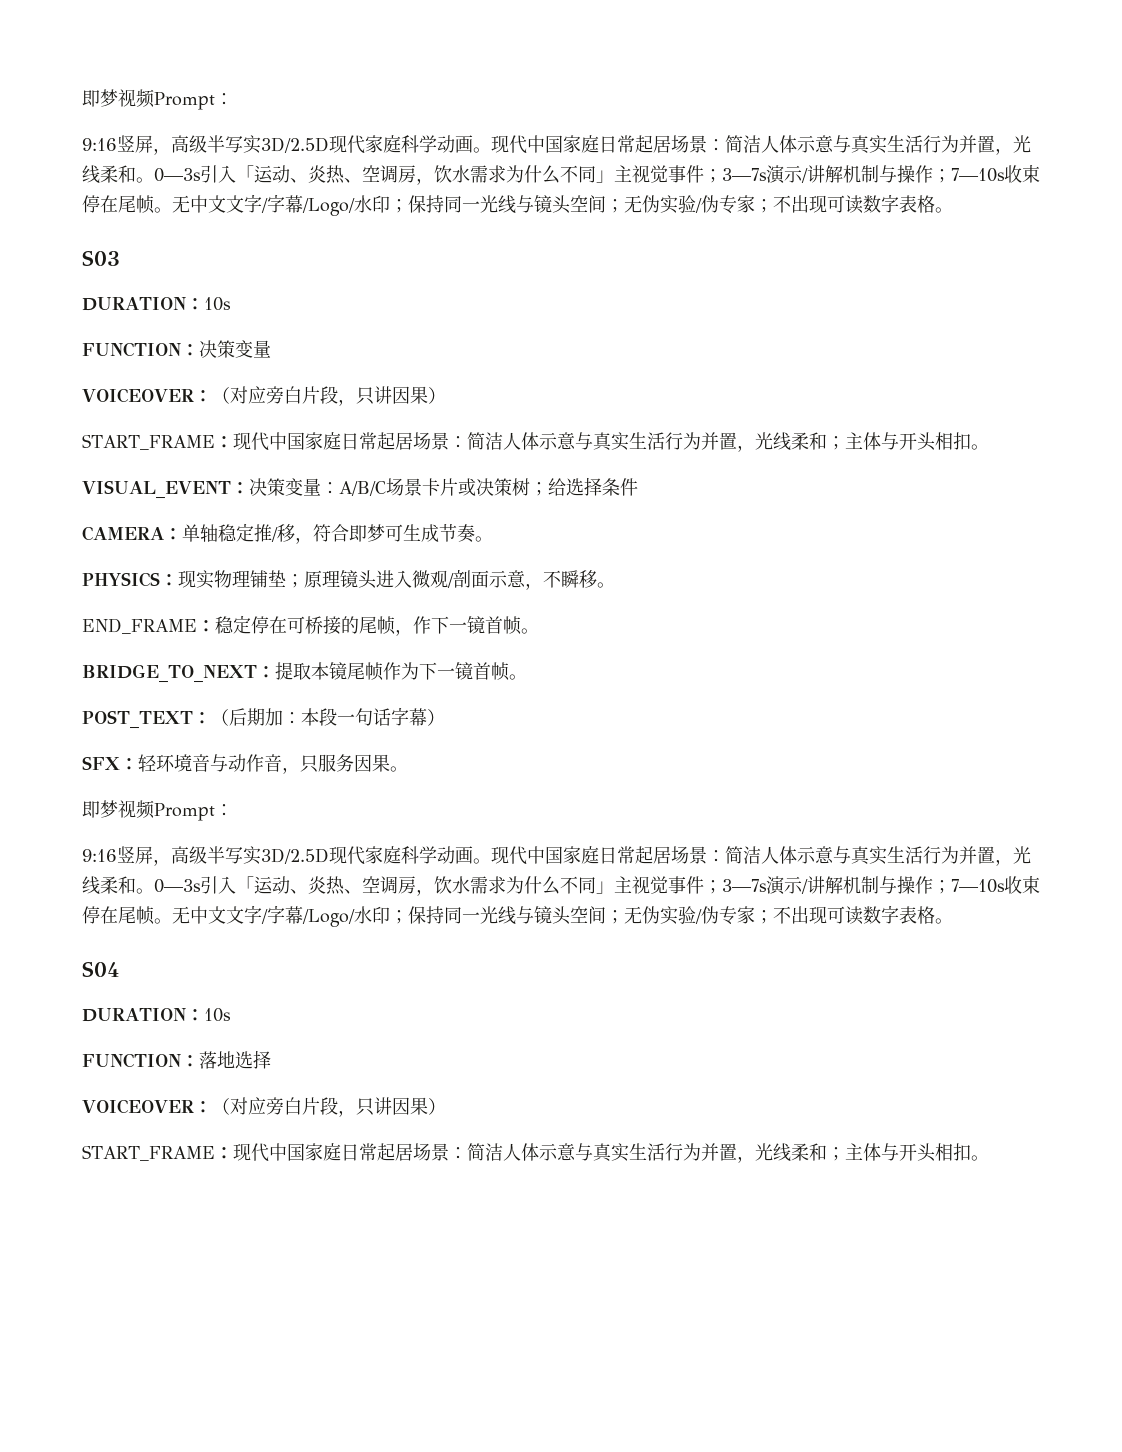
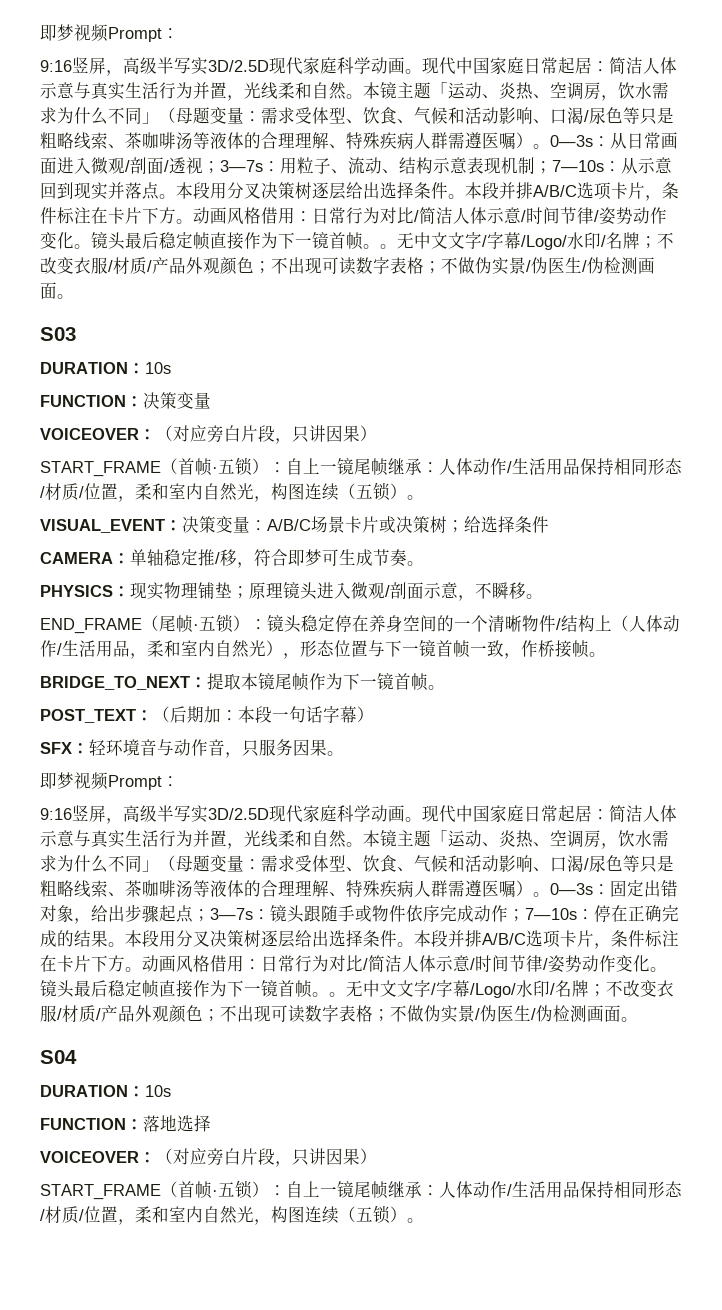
[671,135,707,153] 场景 -> (592, 65) none
[136,165,236,183] 。0—3s引入 -> [312,81,431,100] 自然。本镜主题
[614,165,1040,184] [82,194,935,216] 主视觉事件；3—7s演示/讲解机制与操作；7—10s收束停在尾帧。无中文文字/字幕/Logo/水印；保持同一光线与镜头空间；无伪实验/伪专家；不出现可读数字表格 -> [159,107,674,125] [40,132,678,150] [40,157,672,174] [40,182,679,201] [40,207,667,225] [40,231,674,250] [40,257,655,275] [40,282,57,299] （母题变量：需求受体型、饮食、气候和活动影响、口渴/尿色等只是粗略线索、茶咖啡汤等液体的合理理解、特殊疾病人群需遵医嘱）。0—3s：从日常画面进入微观/剖面/透视；3—7s：用粒子、流动、结构示意表现机制；7—10s：从示意回到现实并落点。本段用分叉决策树逐层给出选择条件。本段并排A/B/C选项卡片，条件标注在卡片下方。动画风格借用：日常行为对比/简洁人体示意/时间节律/姿势动作变化。镜头最后稳定帧直接作为下一镜首帧。。无中文文字/字幕/Logo/水印/名牌；不改变衣服/材质/产品外观颜色；不出现可读数字表格；不做伪实景/伪医生/伪检测画面
[214,432,971,452] ：现代中国家庭日常起居场景：简洁人体示意与真实生活行为并置，光线柔和；主体与开头相扣 -> [161,457,682,476] [40,482,407,502] （首帧·五锁）：自上一镜尾帧继承：人体动作/生活用品保持相同形态/材质/位置，柔和室内自然光，构图连续（五锁）
[197,615,503,636] ：稳定停在可桥接的尾帧，作下一镜首 -> [142,614,680,633] [40,639,572,659] （尾帧·五锁）：镜头稳定停在养身空间的一个清晰物件/结构上（人体动作/生活用品，柔和室内自然光），形态位置与下一镜首帧一致，作桥接
[671,846,707,864] 场景 -> (592, 813) none
[136,876,236,894] 。0—3s引入 -> [312,829,431,848] 自然。本镜主题
[614,876,1040,895] [82,905,935,927] 主视觉事件；3—7s演示/讲解机制与操作；7—10s收束停在尾帧。无中文文字/字幕/Logo/水印；保持同一光线与镜头空间；无伪实验/伪专家；不出现可读数字表格 -> [159,855,674,873] [40,880,678,898] [40,904,679,924] [40,930,679,949] [40,955,667,973] [40,979,674,998] [40,1005,621,1023] （母题变量：需求受体型、饮食、气候和活动影响、口渴/尿色等只是粗略线索、茶咖啡汤等液体的合理理解、特殊疾病人群需遵医嘱）。0—3s：固定出错对象，给出步骤起点；3—7s：镜头跟随手或物件依序完成动作；7—10s：停在正确完成的结果。本段用分叉决策树逐层给出选择条件。本段并排A/B/C选项卡片，条件标注在卡片下方。动画风格借用：日常行为对比/简洁人体示意/时间节律/姿势动作变化。镜头最后稳定帧直接作为下一镜首帧。。无中文文字/字幕/Logo/水印/名牌；不改变衣服/材质/产品外观颜色；不出现可读数字表格；不做伪实景/伪医生/伪检测画面
[214,1143,971,1163] ：现代中国家庭日常起居场景：简洁人体示意与真实生活行为并置，光线柔和；主体与开头相扣 -> [161,1180,682,1199] [40,1205,407,1225] （首帧·五锁）：自上一镜尾帧继承：人体动作/生活用品保持相同形态/材质/位置，柔和室内自然光，构图连续（五锁）

